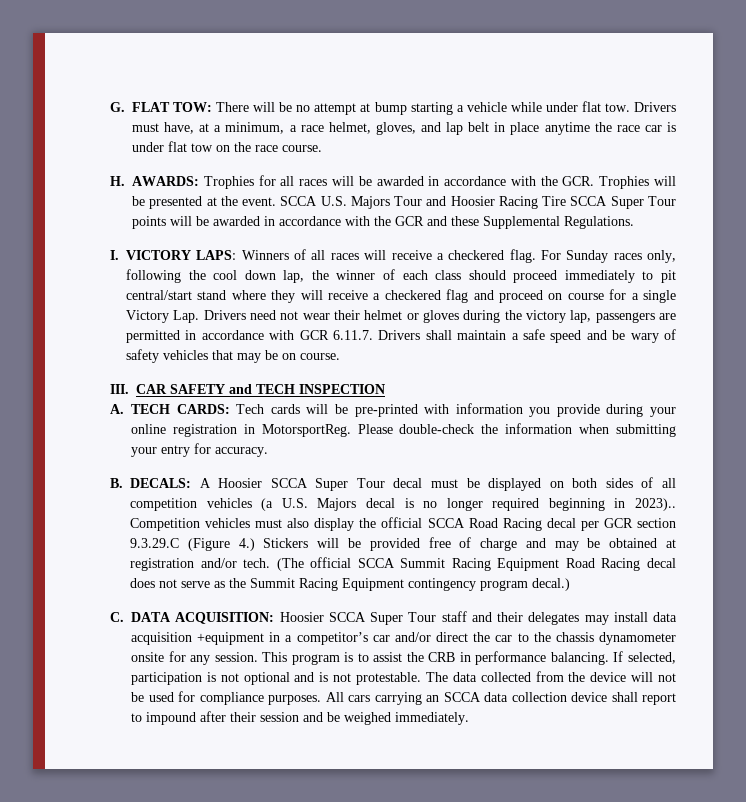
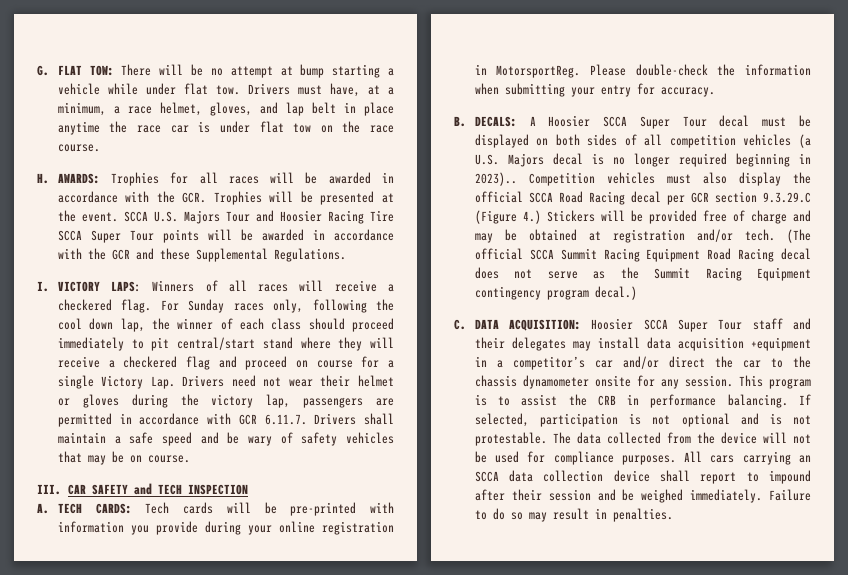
(469, 718) none -> [769,489,811,501] [474,508,673,522] Failure to do so may result in penalties.

